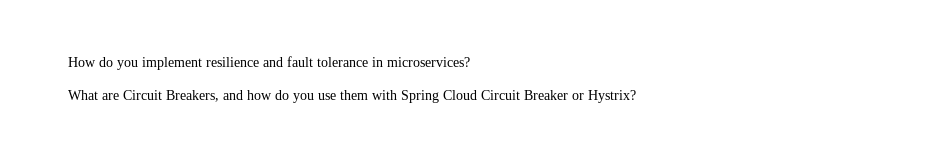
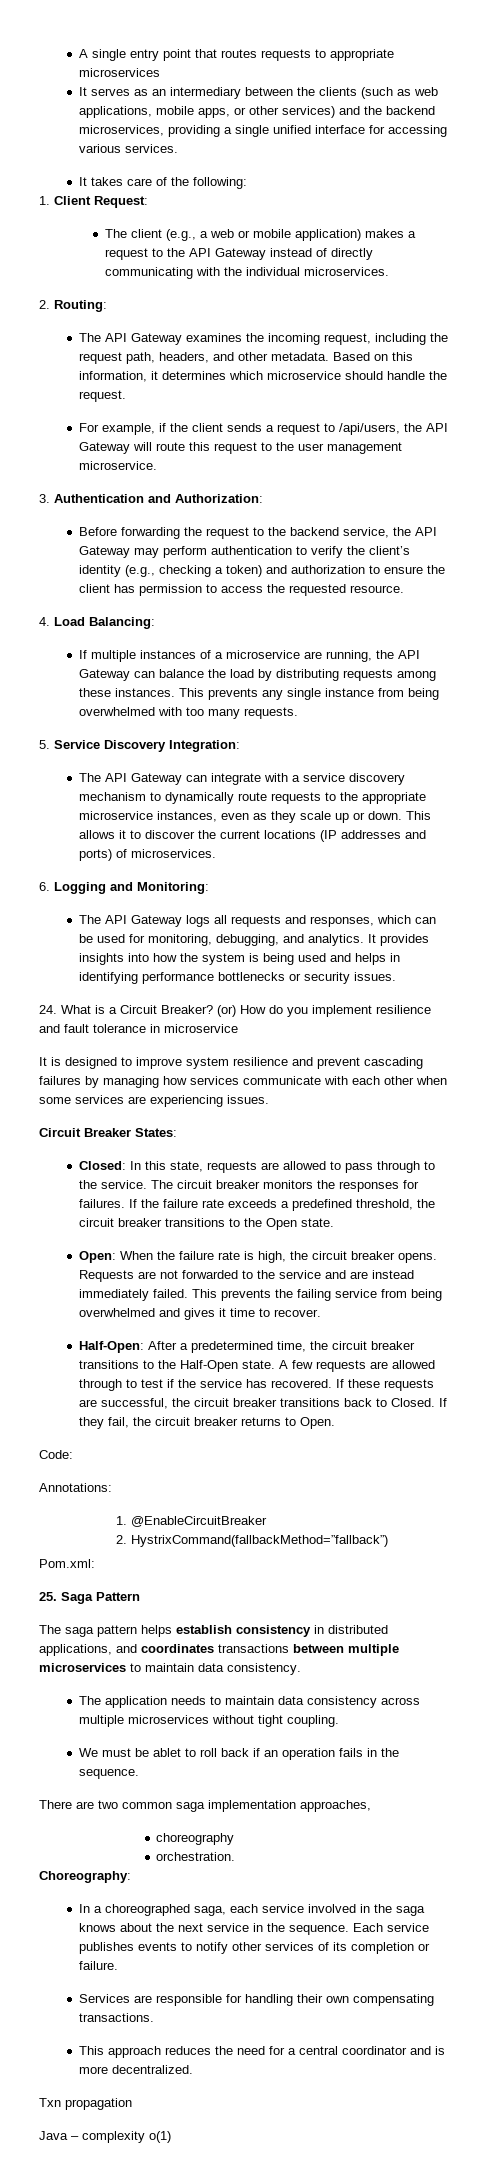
(68, 62) none -> [79,49,395,61] [79,68,161,77] [79,87,439,99] [79,106,436,118] [79,125,448,137] [79,144,179,153] [79,177,248,189] [39,196,148,208] [104,229,416,241] [104,248,373,260] [104,267,389,279] [39,300,107,312] [79,333,449,345] [79,352,414,364] [79,371,448,382] [79,390,127,402] [79,423,449,435] [79,442,403,454] [79,461,158,470] [39,494,263,503] [79,527,438,539] [79,546,411,558] [79,565,446,577] [79,584,405,596] [39,617,155,629] [79,650,421,662] [79,669,437,681] [79,688,440,700] [79,707,299,719] [39,740,240,752] [79,773,406,785] [79,792,427,804] [79,811,432,823] [79,830,427,842] [79,849,217,861] [39,882,209,894] [79,915,437,927] [79,934,430,946] [79,953,401,965] [79,972,397,984] [39,1005,236,1017] A single entry point that routes requests to appropriate microservices // It serves as an intermediary between the clients (such as web applications, mobile apps, or other services) and the backend microservices, providing a single unified interface for accessing various services. // It takes care of the following: // 1. Client Request: // The client (e.g., a web or mobile application) makes a request to the API Gateway instead of directly communicating with the individual microservices. // 2. Routing: // The API Gateway examines the incoming request, including the request path, headers, and other metadata. Based on this information, it determines which microservice should handle the request. // For example, if the client sends a request to /api/users, the API Gateway will route this request to the user management microservice. // 3. Authentication and Authorization: // Before forwarding the request to the backend service, the API Gateway may perform authentication to verify the client’s identity (e.g., checking a token) and authorization to ensure the client has permission to access the requested resource. // 4. Load Balancing: // If multiple instances of a microservice are running, the API Gateway can balance the load by distributing requests among these instances. This prevents any single instance from being overwhelmed with too many requests. // 5. Service Discovery Integration: // The API Gateway can integrate with a service discovery mechanism to dynamically route requests to the appropriate microservice instances, even as they scale up or down. This allows it to discover the current locations (IP addresses and ports) of microservices. // 6. Logging and Monitoring: // The API Gateway logs all requests and responses, which can be used for monitoring, debugging, and analytics. It provides insights into how the system is being used and helps in identifying performance bottlenecks or security issues. // 24. What is a Circuit Breaker? (or)
[387,57,470,67] [68,90,636,103] microservices? // What are Circuit Breakers, and how do you use them with Spring Cloud Circuit Breaker or Hystrix? -> [164,1024,238,1033] [39,1057,423,1069] [39,1076,447,1088] [39,1095,269,1107] [39,1128,177,1137] [79,1161,436,1173] [79,1180,420,1192] [79,1199,436,1211] [79,1218,335,1230] [79,1251,438,1263] [79,1270,415,1282] [79,1289,443,1301] [79,1308,322,1320] [79,1341,416,1353] [79,1360,436,1372] [79,1379,435,1391] [79,1398,448,1409] [79,1417,336,1429] [39,1450,73,1459] [39,1483,112,1492] [116,1516,268,1527] [116,1535,389,1547] [39,1559,95,1568] [39,1592,140,1604] [39,1625,388,1637] [39,1644,399,1656] [39,1663,301,1675] [79,1696,421,1708] [79,1715,340,1727] [79,1748,400,1760] [79,1769,140,1779] [39,1800,371,1812] [156,1833,235,1845] [156,1852,236,1861] [39,1871,131,1883] [79,1904,426,1916] [79,1923,430,1935] [79,1942,431,1954] [79,1961,119,1970] [79,1994,435,2006] [79,2013,155,2022] [79,2046,446,2058] [79,2065,194,2074] [39,2098,132,2110] [39,2131,171,2143] microservice // It is designed to improve system resilience and prevent cascading failures by managing how services communicate with each other when some services are experiencing issues. // Circuit Breaker States: // Closed: In this state, requests are allowed to pass through to the service. The circuit breaker monitors the responses for failures. If the failure rate exceeds a predefined threshold, the circuit breaker transitions to the Open state. // Open: When the failure rate is high, the circuit breaker opens. Requests are not forwarded to the service and are instead immediately failed. This prevents the failing service from being overwhelmed and gives it time to recover. // Half-Open: After a predetermined time, the circuit breaker transitions to the Half-Open state. A few requests are allowed through to test if the service has recovered. If these requests are successful, the circuit breaker transitions back to Closed. If they fail, the circuit breaker returns to Open. // Code: // Annotations: // 1. @EnableCircuitBreaker // 2. HystrixCommand(fallbackMethod=”fallback”) // Pom.xml: // 25. Saga Pattern // The saga pattern helps establish consistency in distributed applications, and coordinates transactions between multiple microservices to maintain data consistency. // The application needs to maintain data consistency across multiple microservices without tight coupling. // We must be ablet to roll back if an operation fails in the sequence. // There are two common saga implementation approaches, // choreography // orchestration. // Choreography: // In a choreographed saga, each service involved in the saga knows about the next service in the sequence. Each service publishes events to notify other services of its completion or failure. // Services are responsible for handling their own compensating transactions. // This approach reduces the need for a central coordinator and is more decentralized. // Txn propagation // Java – complexity o(1)

